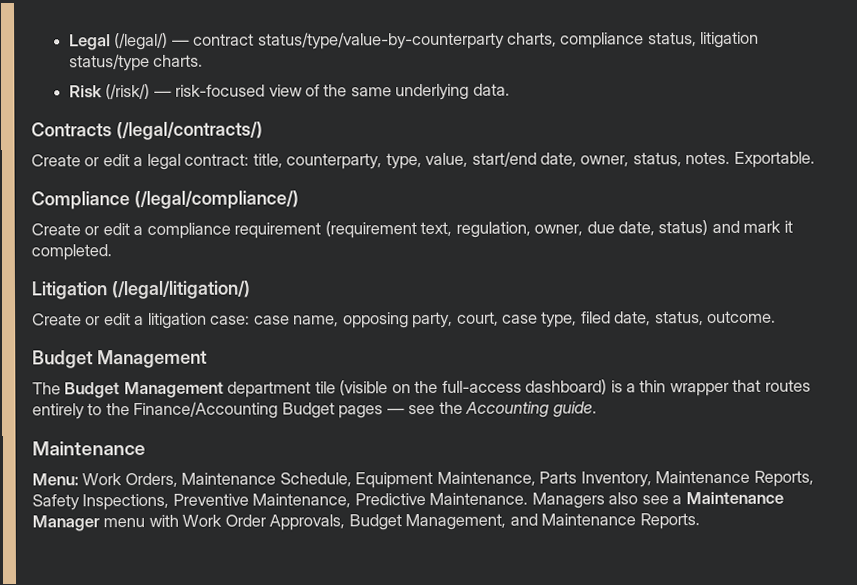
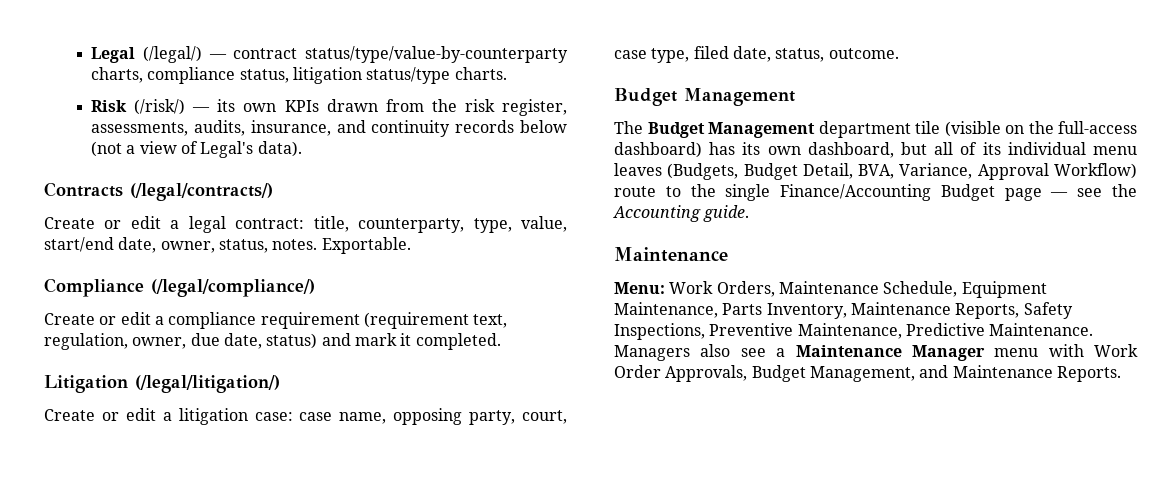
[175,83,510,101] risk-focused view of the same underlying data. -> [217,99,568,116] [91,120,568,137] [91,141,302,158] its own KPIs drawn from the risk register, assessments, audits, insurance, and continuity records below (not a view of Legal's data).
[610,379,811,397] [32,403,85,420] is a thin wrapper that routes entirely -> [709,142,1137,158] [614,163,1137,180] [614,186,656,197] has its own dashboard, but all of its individual menu leaves (Budgets, Budget Detail, BVA, Variance, Approval Workflow) route
(130, 409) none -> [725,184,771,201] single
[338,405,384,419] pages -> [1004,188,1042,201] page

